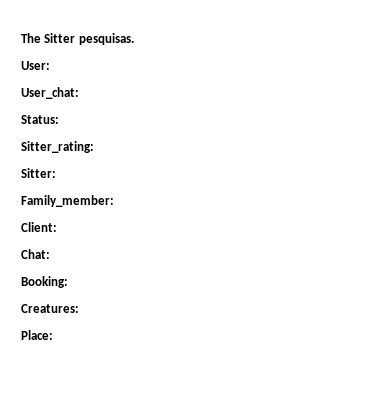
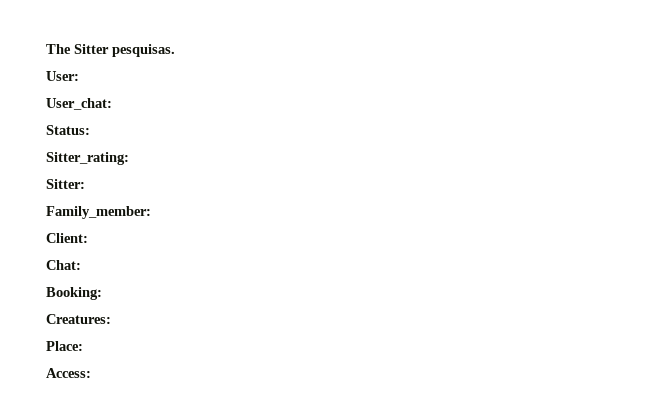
(53, 335) none -> [46,368,91,378] // Access:

